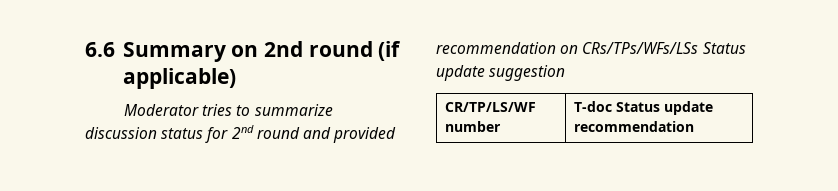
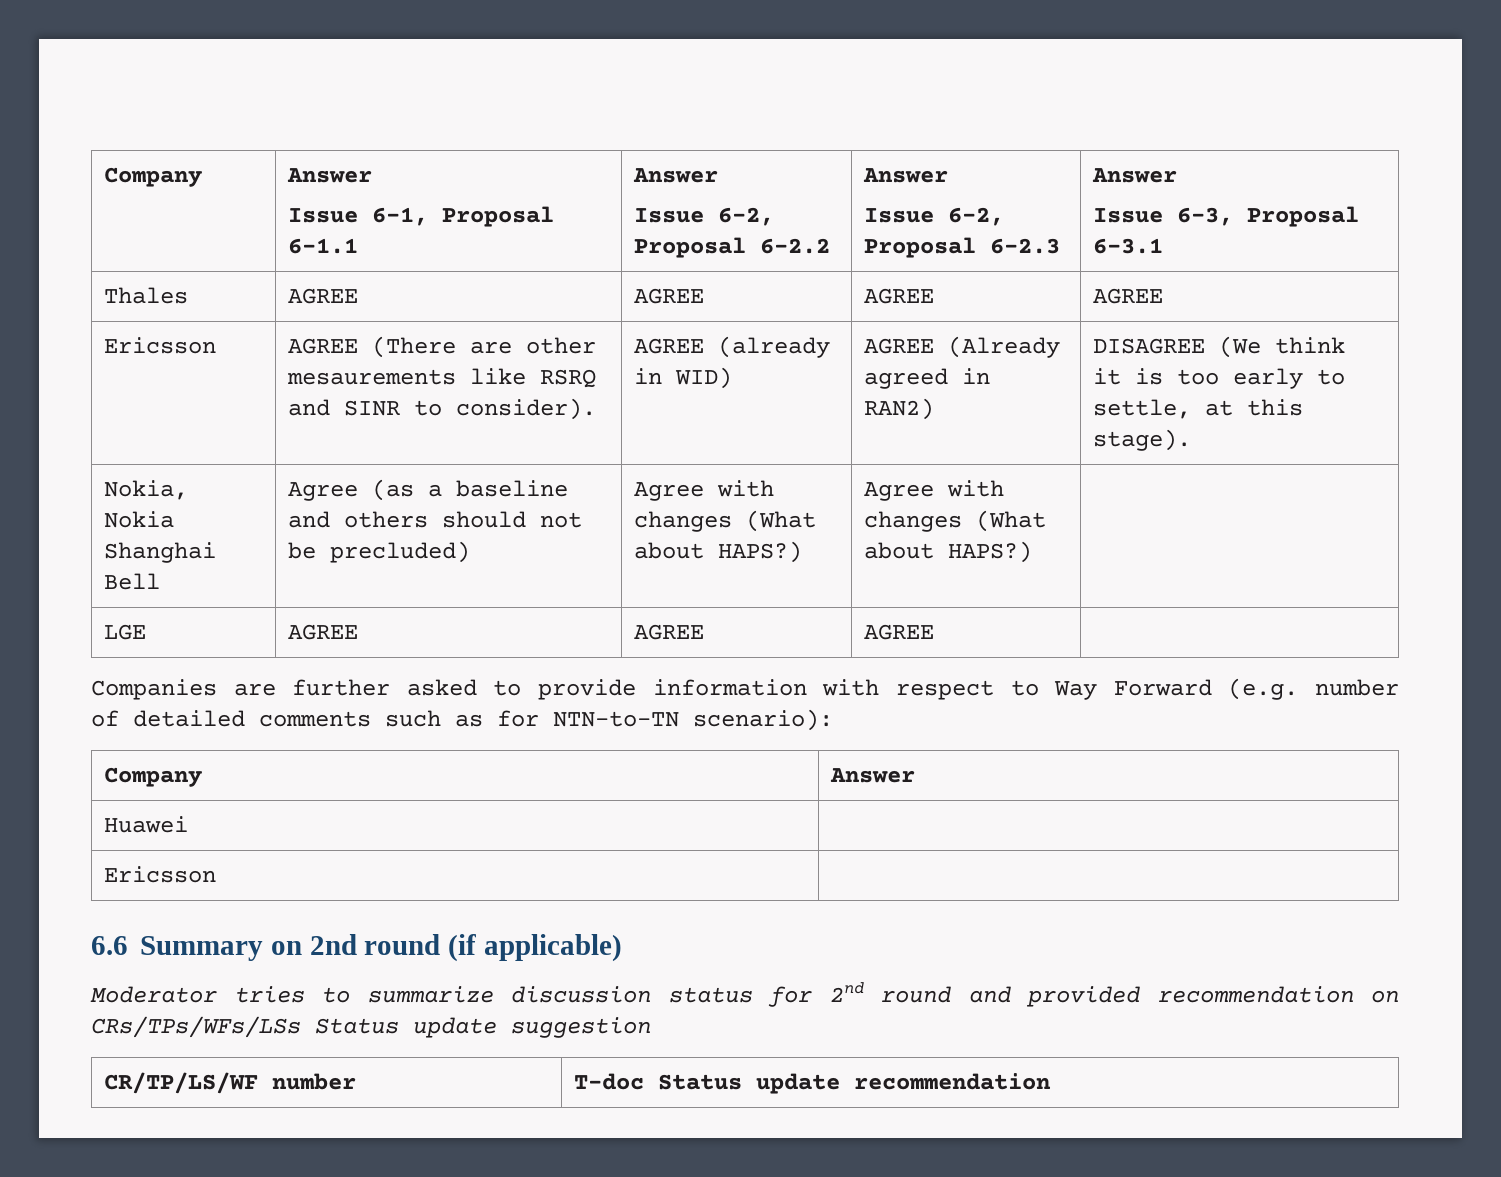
(85, 49) none -> [103,167,202,187] [286,168,372,183] [287,206,554,227] [287,238,358,254] [632,168,718,183] [633,207,774,226] [633,237,830,258] [862,168,948,183] [863,207,1004,226] [863,237,1060,258] [1091,168,1177,183] [1092,206,1359,227] [1092,238,1163,254] [103,287,188,304] [287,288,358,304] [633,288,704,304] [863,288,934,304] [1092,288,1163,304] [103,337,216,354] [287,336,596,358] [286,368,596,388] [287,398,596,420] [633,336,830,358] [633,367,732,389] [863,336,1060,358] [863,368,990,389] [863,398,934,420] [1092,336,1345,358] [1092,368,1345,389] [1092,399,1303,419] [1092,429,1191,451] [103,480,188,500] [103,511,174,528] [103,542,216,563] [103,573,160,590] [287,479,568,501] [287,511,582,528] [287,541,470,563] [633,480,774,501] [633,510,816,532] [633,541,802,563] [863,480,1004,501] [863,510,1046,532] [863,541,1032,563] [103,624,146,640] [287,624,358,640] [633,624,704,640] [863,624,934,640] [91,678,1399,700] [91,709,833,731] [103,767,202,787] [829,768,915,783] [103,816,188,833] [103,866,216,883] Company | Answer // Issue 6-1, Proposal 6-1.1 | Answer // Issue 6-2, Proposal 6-2.2 | Answer // Issue 6-2, Proposal 6-2.3 | Answer // Issue 6-3, Proposal 6-3.1 // Thales | AGREE | AGREE | AGREE | AGREE // Ericsson | AGREE (There are other mesaurements like RSRQ and SINR to consider). | AGREE (already in WID) | AGREE (Already agreed in RAN2) | DISAGREE (We think it is too early to settle, at this stage). // Nokia, Nokia Shanghai Bell | Agree (as a baseline and others should not be precluded) | Agree with changes (What about HAPS?) | Agree with changes (What about HAPS?) | // LGE | AGREE | AGREE | AGREE | // Companies are further asked to provide information with respect to Way Forward (e.g. number of detailed comments such as for NTN-to-TN scenario): // Company | Answer // Huawei | // Ericsson | //

